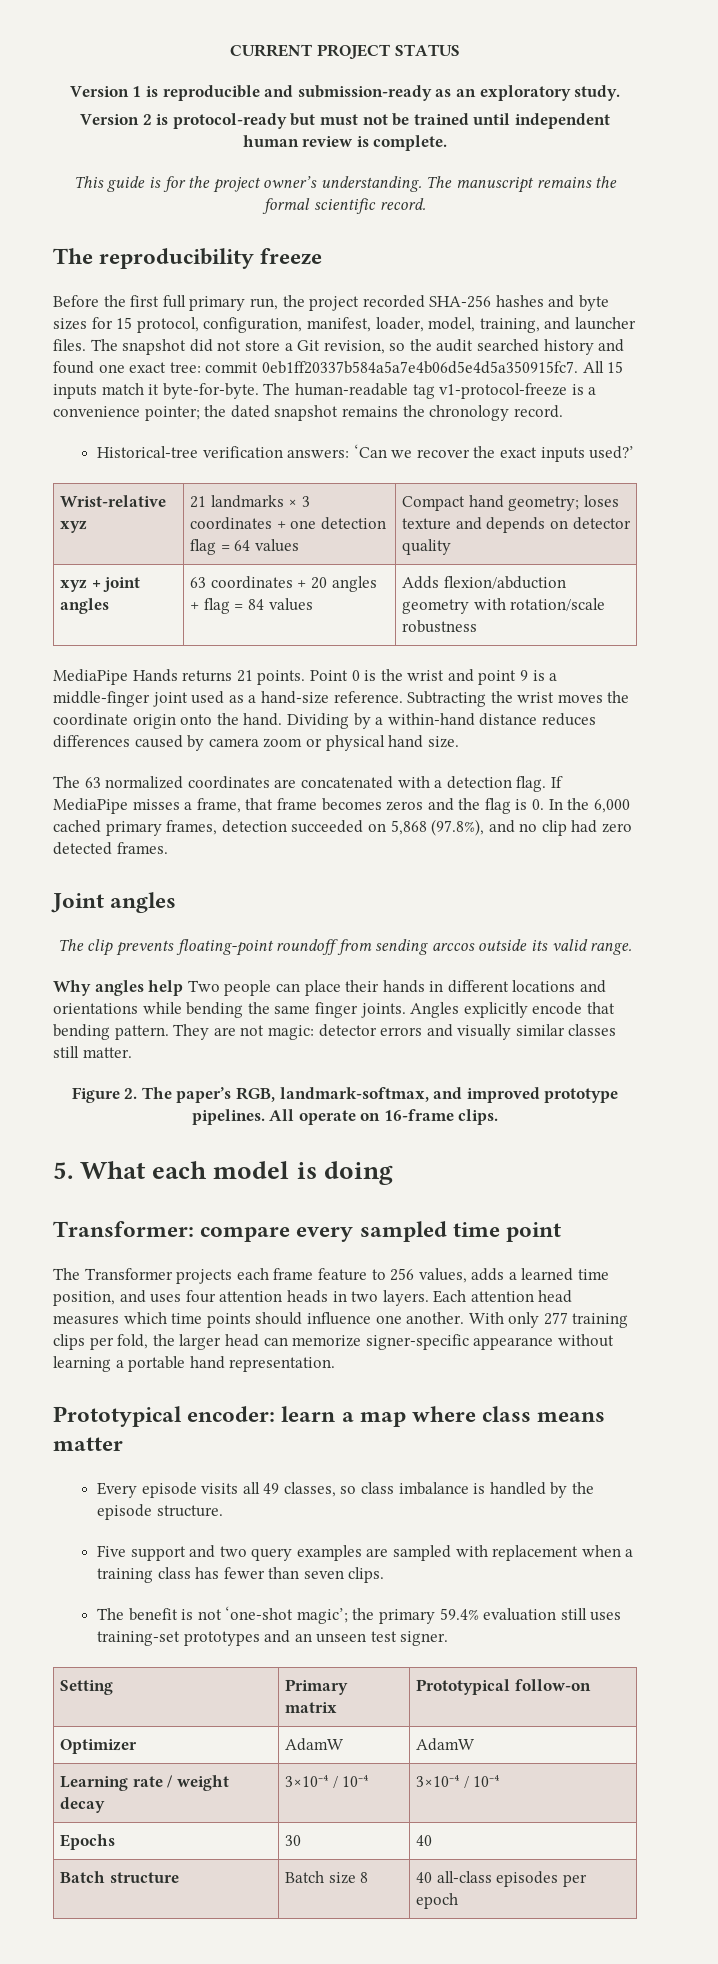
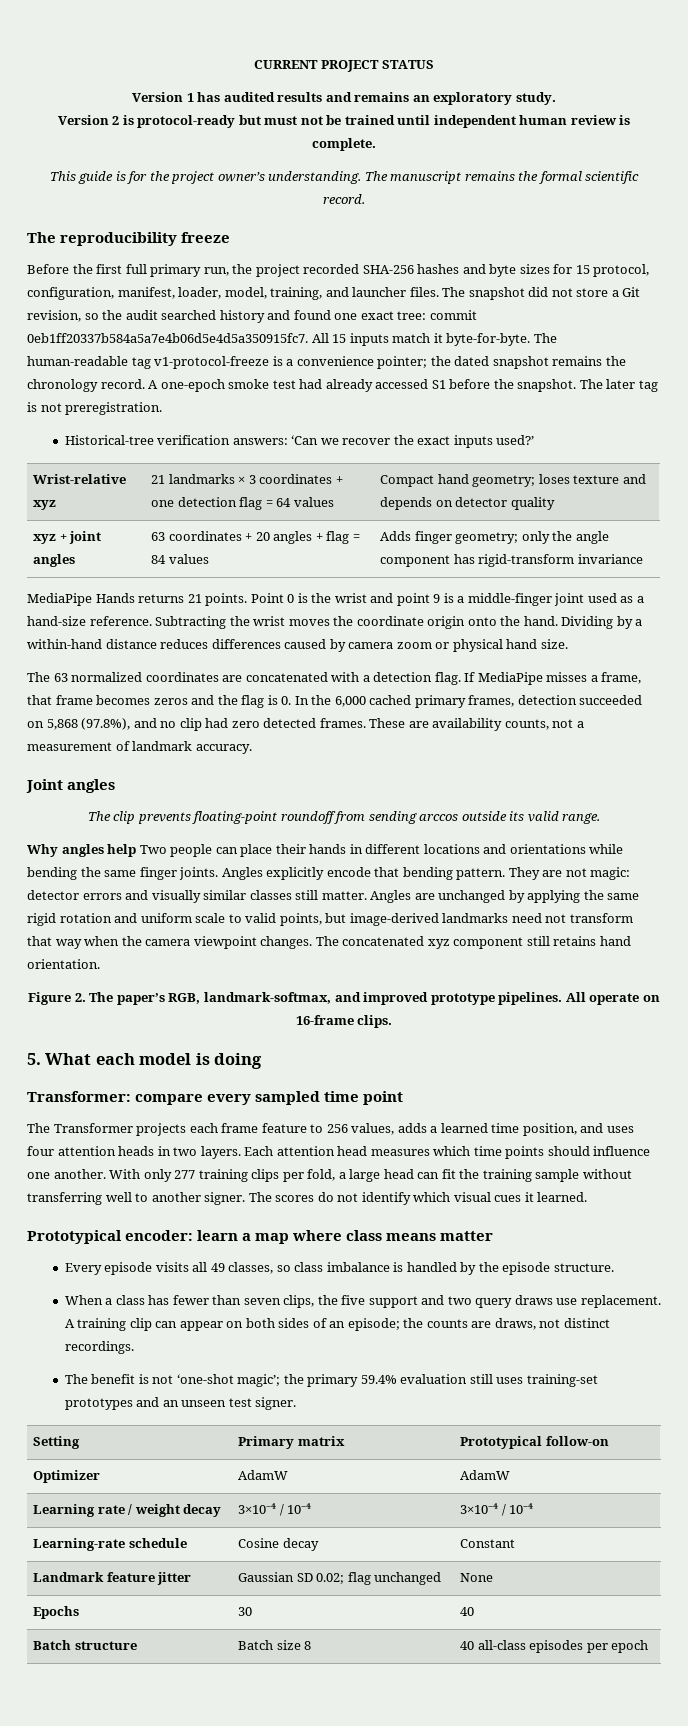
[146,85,452,101] is reproducible and submission-ready as -> [197,92,410,102] has audited results and remains
(563, 411) none -> [148,379,658,392] [27,402,163,415] A one-epoch smoke test had already accessed S1 before the snapshot. The later tag is not preregistration.
[443,576,566,589] [402,598,606,614] [402,620,478,633] flexion/abduction geometry with rotation/scale robustness -> [414,531,609,544] [380,554,643,567] finger geometry; only the angle component has rigid-transform invariance
(168, 848) none -> [369,718,584,731] [27,741,252,754] These are availability counts, not a measurement of landmark accuracy.
(132, 1052) none -> [370,890,640,903] [27,913,633,926] [27,936,631,949] [27,959,100,969] Angles are unchanged by applying the same rigid rotation and uniform scale to valid points, but image-derived landmarks need not transform that way when the camera viewpoint changes. The concatenated xyz component still retains hand orientation.
[152,1334,614,1350] [53,1356,336,1372] the larger head can memorize signer-specific appearance without learning a portable hand representation. -> [338,1169,632,1182] [27,1192,588,1205] a large head can fit the training sample without transferring well to another signer. The scores do not identify which visual cues it learned.
[96,1545,634,1561] [96,1568,153,1583] Five support and two query examples are sampled with replacement when a training -> [64,1295,113,1305] When a
[348,1567,385,1583] clips. -> [283,1295,661,1308] [64,1318,610,1331] [64,1341,134,1354] clips, the five support and two query draws use replacement. A training clip can appear on both sides of an episode; the counts are draws, not distinct recordings.
(500, 1781) none -> [33,1538,187,1551] [238,1538,319,1551] [460,1539,516,1548] [33,1572,192,1585] [238,1572,442,1585] [460,1573,494,1582] // Learning-rate schedule | Cosine decay | Constant // Landmark feature jitter | Gaussian SD 0.02; flag unchanged | None

